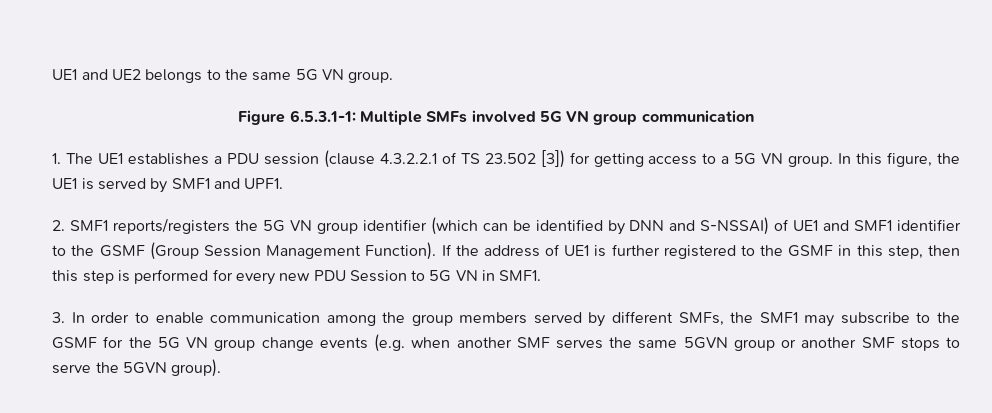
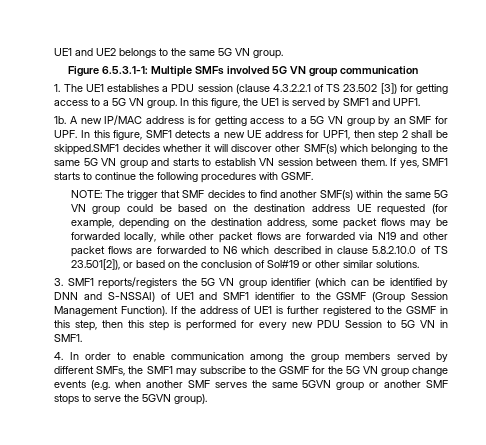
[52,220,66,231] 2. -> [54,115,449,127] [54,130,448,141] [54,144,449,155] [54,158,448,169] [54,172,314,183] [70,190,448,200] [70,204,448,215] [70,218,449,229] [70,232,449,243] [70,246,448,257] [70,259,419,270] [54,278,64,286] 1b. A new IP/MAC address is for getting access to a 5G VN group by an SMF for UPF. In this figure, SMF1 detects a new UE address for UPF1, then step 2 shall be skipped.SMF1 decides whether it will discover other SMF(s) which belonging to the same 5G VN group and starts to establish VN session between them. If yes, SMF1 starts to continue the following procedures with GSMF. // NOTE: The trigger that SMF decides to find another SMF(s) within the same 5G VN group could be based on the destination address UE requested (for example, depending on the destination address, some packet flows may be forwarded locally, while other packet flows are forwarded via N19 and other packet flows are forwarded to N6 which described in clause 5.8.2.10.0 of TS 23.501[2]), or based on the conclusion of Sol#19 or other similar solutions. // 3.
[52,312,66,323] 3. -> [54,352,64,360] 4.

